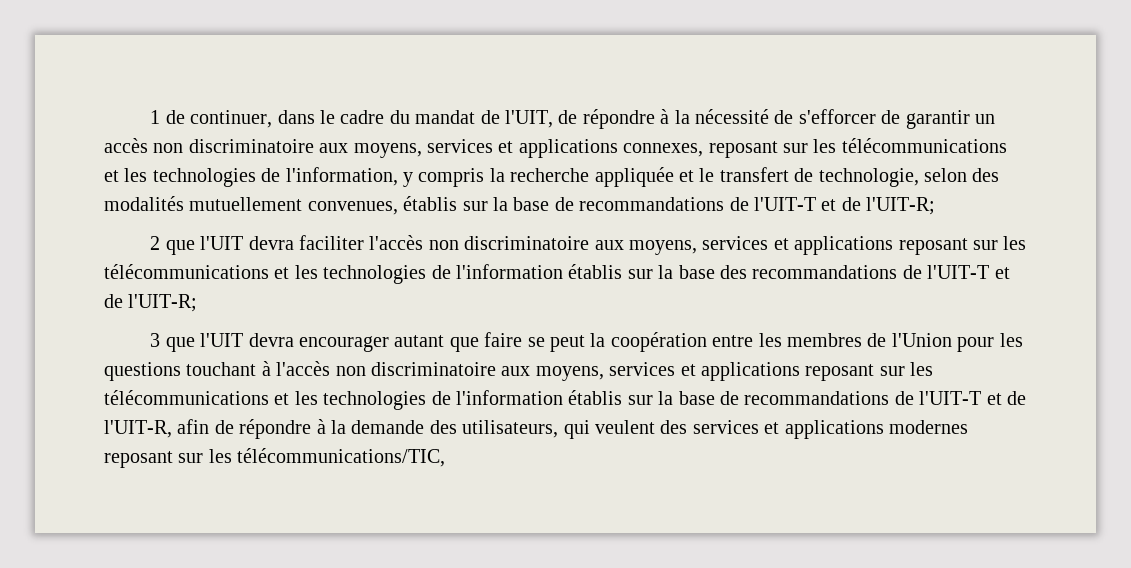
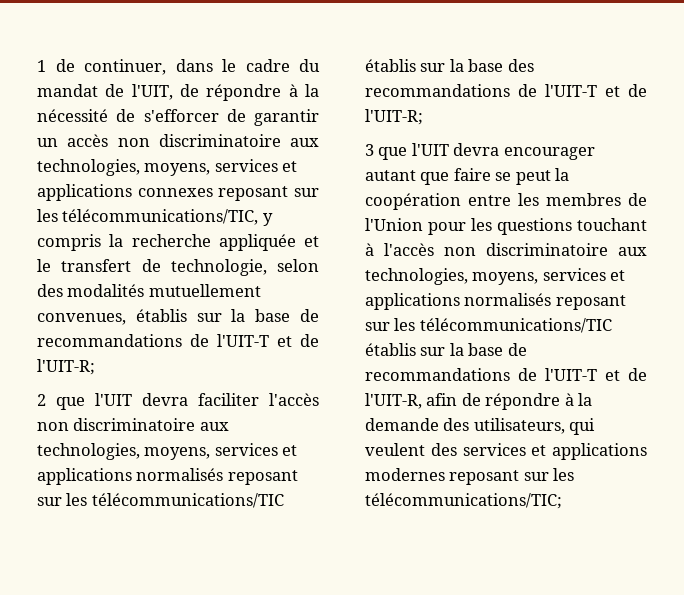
[353,138,1007,158] [104,167,398,187] moyens, services et applications connexes, reposant sur les télécommunications et les technologies de l'information, -> [37,159,298,176] [37,184,319,201] [37,209,259,225] technologies, moyens, services et applications connexes reposant sur les télécommunications/TIC,
[629,236,1027,255] [104,264,563,284] moyens, services et applications reposant sur les télécommunications et les technologies de l'information -> [37,443,298,460] [37,468,298,485] [37,493,284,508] technologies, moyens, services et applications normalisés reposant sur les télécommunications/TIC
[535,362,934,381] [104,390,563,410] moyens, services et applications reposant sur les télécommunications et les technologies de l'information -> [365,268,626,285] [365,293,626,310] [365,318,612,333] technologies, moyens, services et applications normalisés reposant sur les télécommunications/TIC
[237,448,446,467] télécommunications/TIC, -> [365,493,562,509] télécommunications/TIC;

